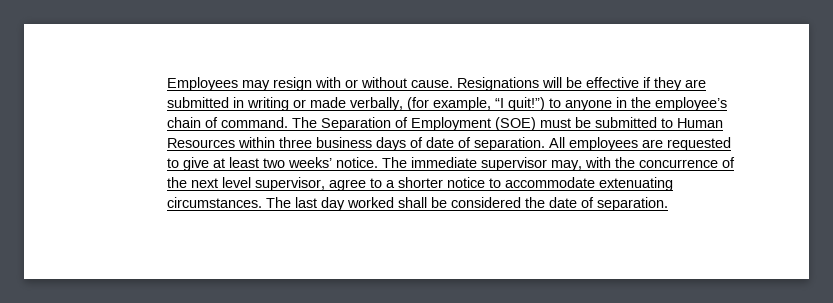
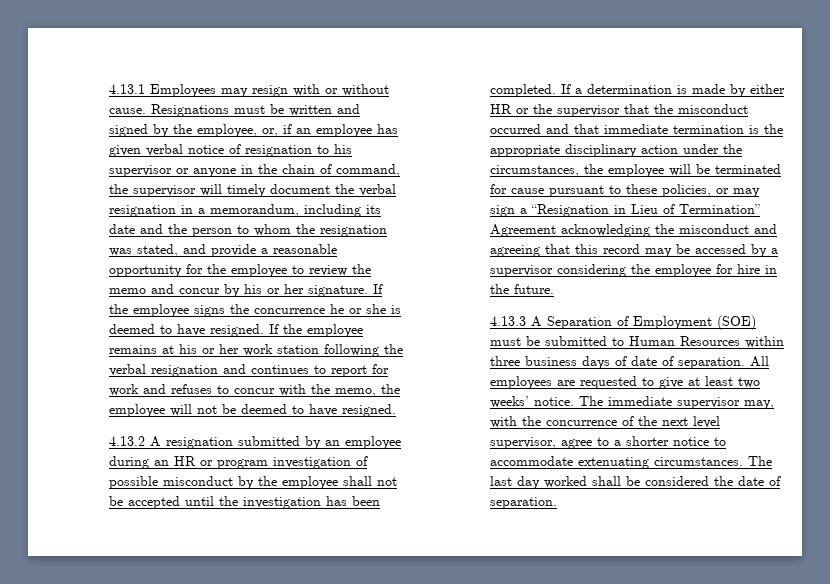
(166, 84) none -> [108,84,145,94] 4.13.1
[541,77,706,91] [166,97,561,111] will be effective if they are submitted in writing or made verbally, (for example, “I quit!”) to -> [233,104,360,116] [108,124,398,137] [108,144,352,157] [108,165,189,177] must be written and signed by the employee, or, if an employee has given verbal notice of resignation to his supervisor or
[654,97,727,111] employee’s -> (277, 169) none
[220,117,317,128] command. The -> [335,164,400,177] [108,184,396,197] [108,204,381,217] [108,224,387,237] [108,244,337,257] [108,264,371,277] [108,284,383,297] [108,304,401,317] [108,324,363,337] [108,344,403,357] [108,364,389,377] [108,384,400,397] [108,404,396,417] [108,436,401,449] [108,456,368,469] [108,476,397,489] [108,496,380,509] [489,84,785,97] [489,104,748,117] [489,124,783,134] [489,144,742,157] [489,164,781,177] [489,184,760,197] [489,204,760,217] [489,224,777,237] [489,244,778,257] [489,264,777,277] [489,284,554,294] [489,316,542,327] command, the supervisor will timely document the verbal resignation in a memorandum, including its date and the person to whom the resignation was stated, and provide a reasonable opportunity for the employee to review the memo and concur by his or her signature. If the employee signs the concurrence he or she is deemed to have resigned. If the employee remains at his or her work station following the verbal resignation and continues to report for work and refuses to concur with the memo, the employee will not be deemed to have resigned. // 4.13.2 A resignation submitted by an employee during an HR or program investigation of possible misconduct by the employee shall not be accepted until the investigation has been completed. If a determination is made by either HR or the supervisor that the misconduct occurred and that immediate termination is the appropriate disciplinary action under the circumstances, the employee will be terminated for cause pursuant to these policies, or may sign a “Resignation in Lieu of Termination” Agreement acknowledging the misconduct and agreeing that this record may be accessed by a supervisor considering the employee for hire in the future. // 4.13.3 A

